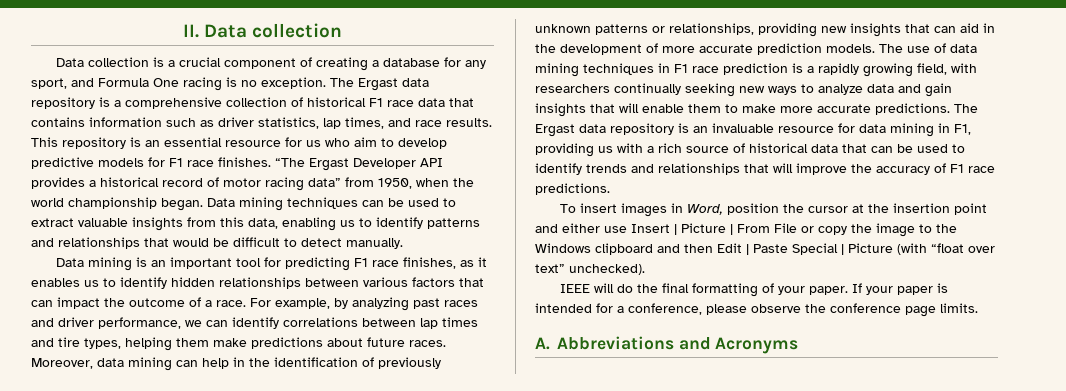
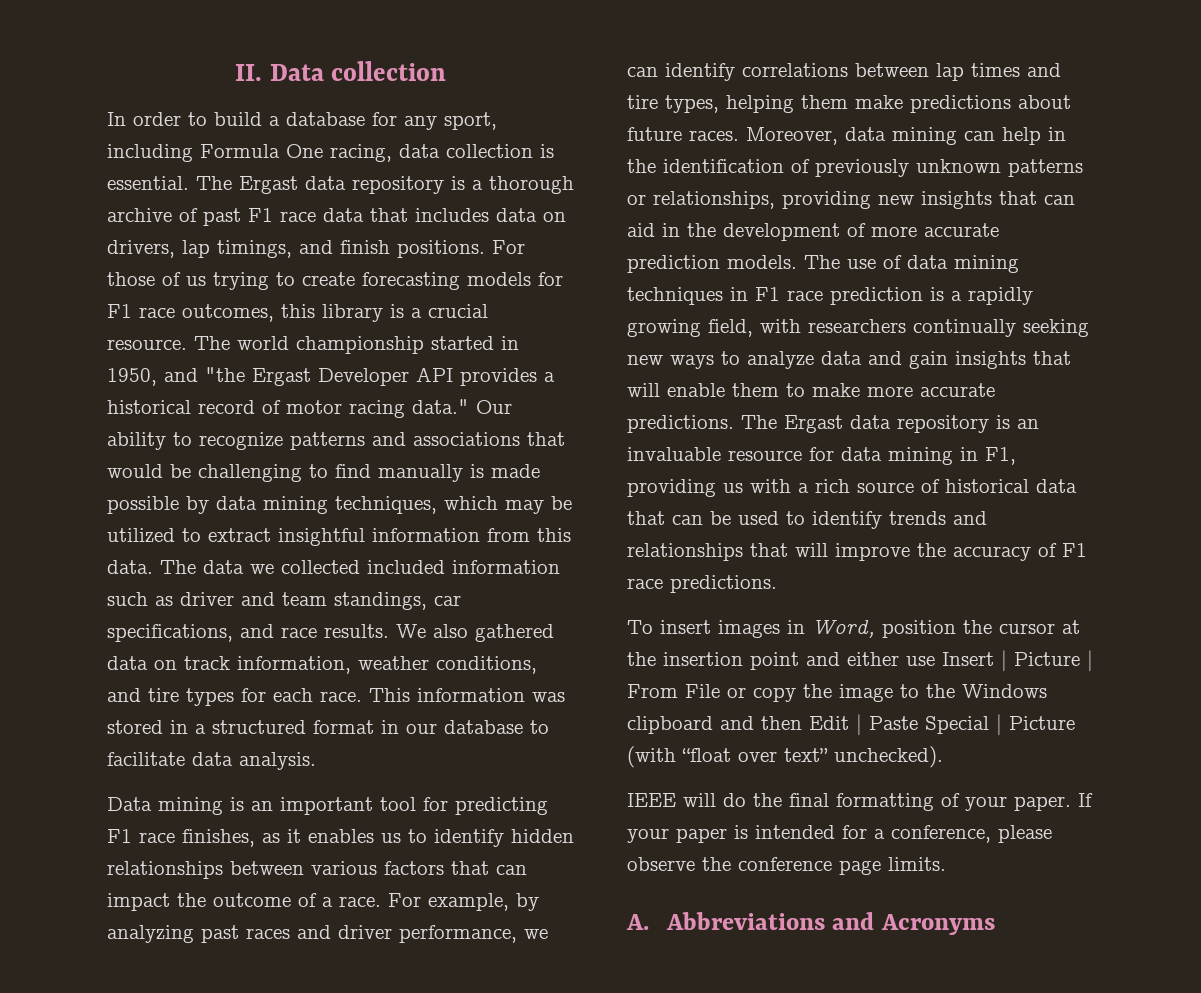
[55,57,368,71] Data collection is a crucial component of creating -> [107,112,262,126] In order to build
[71,78,94,87] and -> [107,144,193,162] including
[183,77,326,91] racing is no exception. -> [330,144,554,162] [107,176,189,190] racing, data collection is essential.
[125,97,474,109] [31,117,492,129] [31,137,447,149] [31,157,305,169] comprehensive collection of historical F1 race data that contains information such as driver statistics, lap times, and race results. This repository is an essential resource for us who aim to develop predictive models for F1 race finishes. “The -> [489,176,574,194] [107,208,566,226] [107,240,525,258] [107,272,563,290] [107,304,488,322] [107,336,519,354] [107,367,245,386] thorough archive of past F1 race data that includes data on drivers, lap timings, and finish positions. For those of us trying to create forecasting models for F1 race outcomes, this library is a crucial resource. The world championship started in 1950, and "the
[308,177,474,189] [31,197,456,211] [31,217,423,231] data” from 1950, when the world championship began. Data mining techniques can be used to extract valuable insights from this data, enabling us to identify -> [412,399,512,414] [107,432,283,450] data." Our ability to recognize
[58,237,140,249] relationships -> [413,432,520,446] associations
[233,237,403,249] difficult to detect manually. -> [198,464,540,482] [107,496,572,514] [107,528,571,546] [107,560,560,574] [107,592,461,610] [107,624,554,642] [107,656,537,674] [107,688,565,706] [107,720,549,734] [107,752,316,770] challenging to find manually is made possible by data mining techniques, which may be utilized to extract insightful information from this data. The data we collected included information such as driver and team standings, car specifications, and race results. We also gathered data on track information, weather conditions, and tire types for each race. This information was stored in a structured format in our database to facilitate data analysis.

